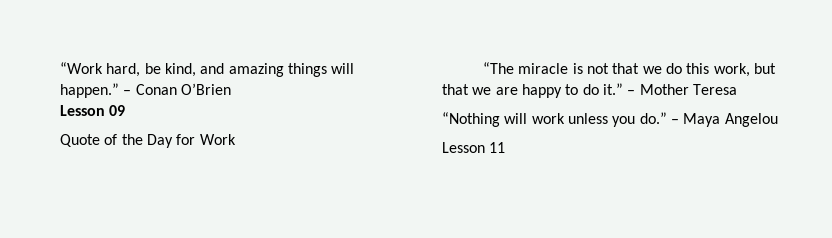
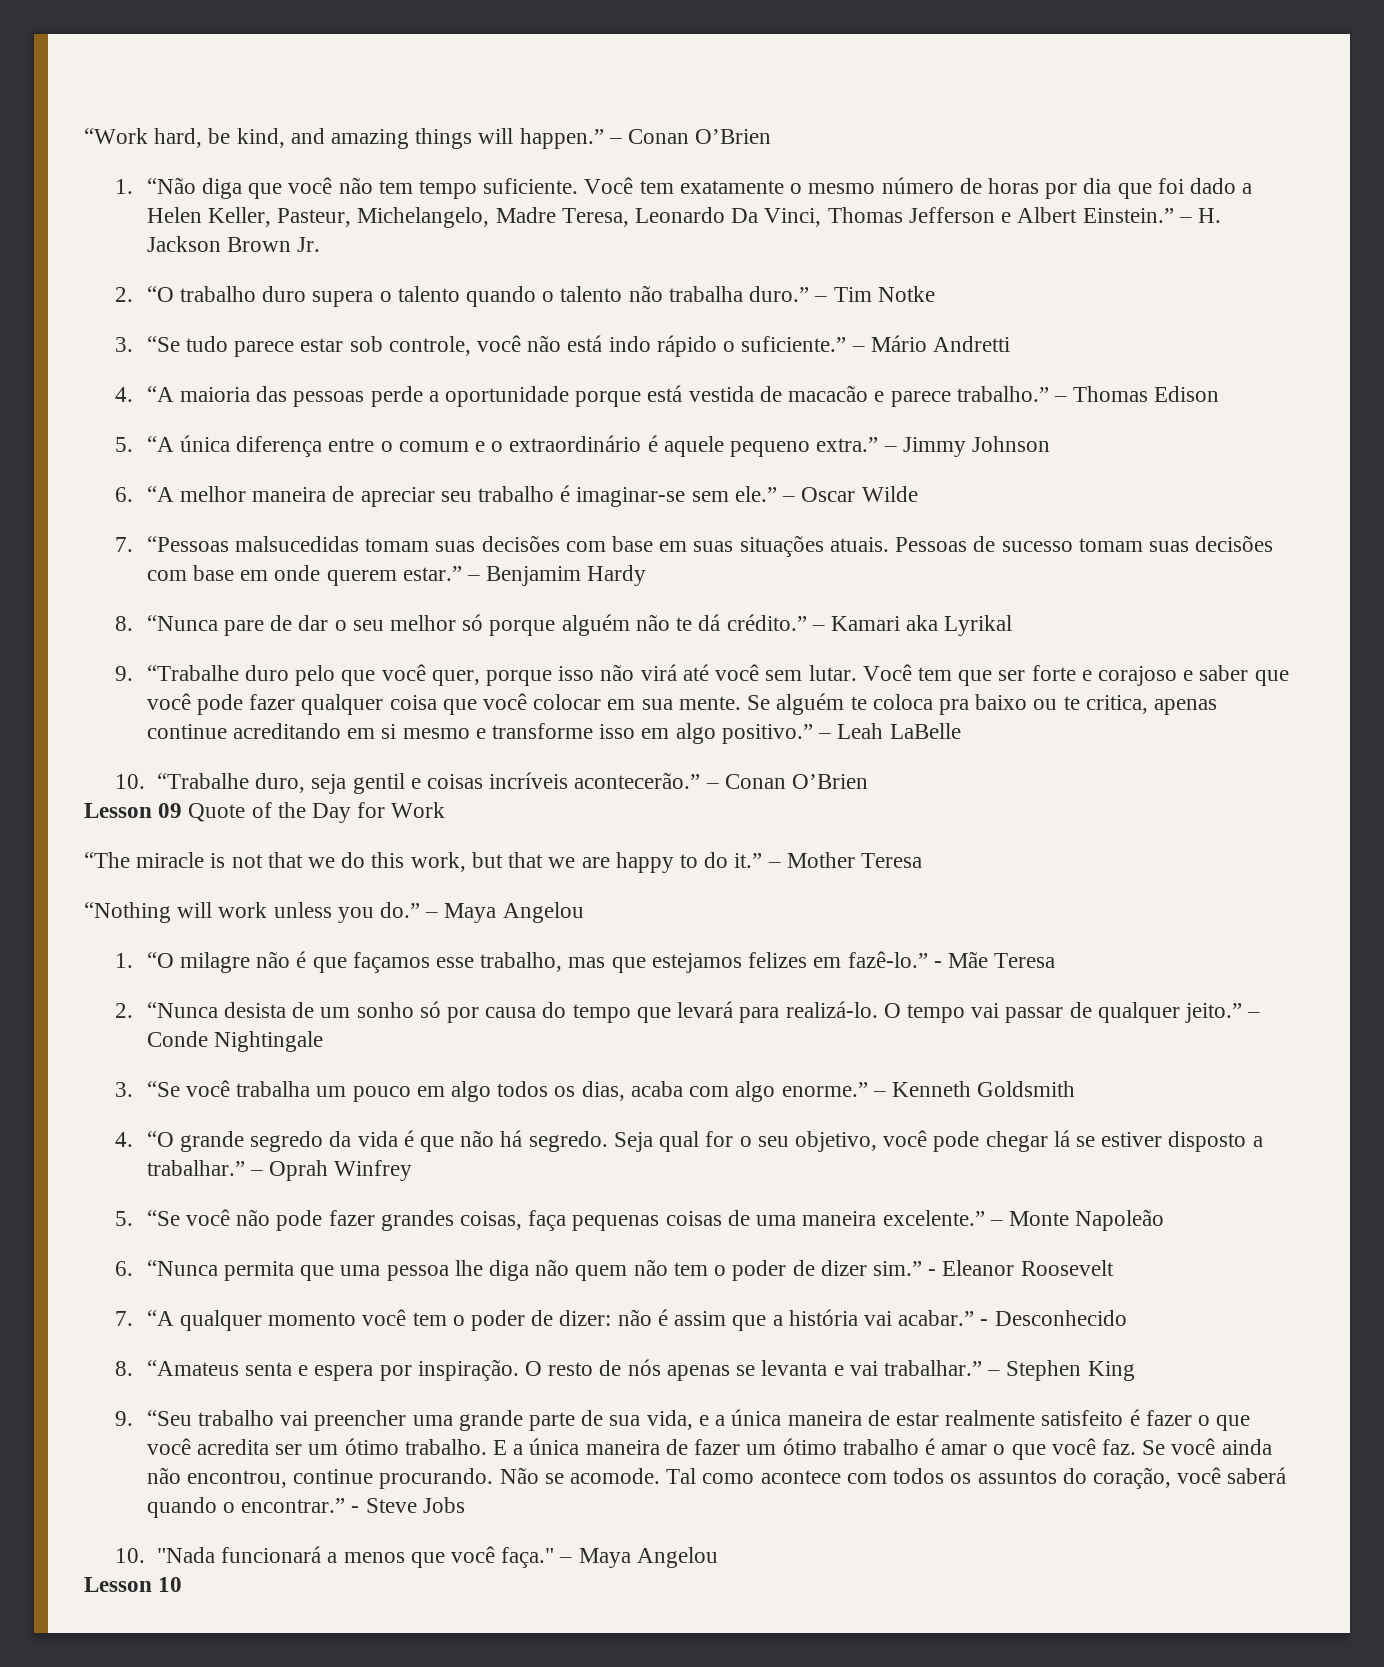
(231, 89) none -> [115,177,1253,199] [146,207,1221,228] [146,236,321,252] [115,285,935,307] [115,335,1010,357] [115,385,1220,407] [115,435,1050,457] [115,485,918,507] [115,535,1274,557] [146,565,647,586] [115,614,1013,636] [115,664,1289,686] [146,693,1218,715] [146,723,961,744] [115,772,869,794] // 1. “Não diga que você não tem tempo suficiente. Você tem exatamente o mesmo número de horas por dia que foi dado a Helen Keller, Pasteur, Michelangelo, Madre Teresa, Leonardo Da Vinci, Thomas Jefferson e Albert Einstein.” – H. Jackson Brown Jr. // 2. “O trabalho duro supera o talento quando o talento não trabalha duro.” – Tim Notke // 3. “Se tudo parece estar sob controle, você não está indo rápido o suficiente.” – Mário Andretti // 4. “A maioria das pessoas perde a oportunidade porque está vestida de macacão e parece trabalho.” – Thomas Edison // 5. “A única diferença entre o comum e o extraordinário é aquele pequeno extra.” – Jimmy Johnson // 6. “A melhor maneira de apreciar seu trabalho é imaginar-se sem ele.” – Oscar Wilde // 7. “Pessoas malsucedidas tomam suas decisões com base em suas situações atuais. Pessoas de sucesso tomam suas decisões com base em onde querem estar.” – Benjamim Hardy // 8. “Nunca pare de dar o seu melhor só porque alguém não te dá crédito.” – Kamari aka Lyrikal // 9. “Trabalhe duro pelo que você quer, porque isso não virá até você sem lutar. Você tem que ser forte e corajoso e saber que você pode fazer qualquer coisa que você colocar em sua mente. Se alguém te coloca pra baixo ou te critica, apenas continue acreditando em si mesmo e transforme isso em algo positivo.” – Leah LaBelle // 10. “Trabalhe duro, seja gentil e coisas incríveis acontecerão.” – Conan O’Brien
(126, 110) // -> (183, 810) none
[442,142,506,153] // Lesson 11 -> [115,951,1056,973] [115,1001,1261,1023] [146,1031,324,1052] [115,1080,1076,1102] [115,1130,1263,1152] [146,1160,413,1181] [115,1209,1165,1231] [115,1259,1114,1281] [115,1309,1127,1331] [115,1359,1135,1381] [115,1409,1251,1431] [146,1438,1272,1460] [146,1467,1287,1489] [146,1497,465,1518] [115,1546,718,1568] [84,1577,183,1592] // 1. “O milagre não é que façamos esse trabalho, mas que estejamos felizes em fazê-lo.” - Mãe Teresa // 2. “Nunca desista de um sonho só por causa do tempo que levará para realizá-lo. O tempo vai passar de qualquer jeito.” – Conde Nightingale // 3. “Se você trabalha um pouco em algo todos os dias, acaba com algo enorme.” – Kenneth Goldsmith // 4. “O grande segredo da vida é que não há segredo. Seja qual for o seu objetivo, você pode chegar lá se estiver disposto a trabalhar.” – Oprah Winfrey // 5. “Se você não pode fazer grandes coisas, faça pequenas coisas de uma maneira excelente.” – Monte Napoleão // 6. “Nunca permita que uma pessoa lhe diga não quem não tem o poder de dizer sim.” - Eleanor Roosevelt // 7. “A qualquer momento você tem o poder de dizer: não é assim que a história vai acabar.” - Desconhecido // 8. “Amateus senta e espera por inspiração. O resto de nós apenas se levanta e vai trabalhar.” – Stephen King // 9. “Seu trabalho vai preencher uma grande parte de sua vida, e a única maneira de estar realmente satisfeito é fazer o que você acredita ser um ótimo trabalho. E a única maneira de fazer um ótimo trabalho é amar o que você faz. Se você ainda não encontrou, continue procurando. Não se acomode. Tal como acontece com todos os assuntos do coração, você saberá quando o encontrar.” - Steve Jobs // 10. "Nada funcionará a menos que você faça." – Maya Angelou // Lesson 10

